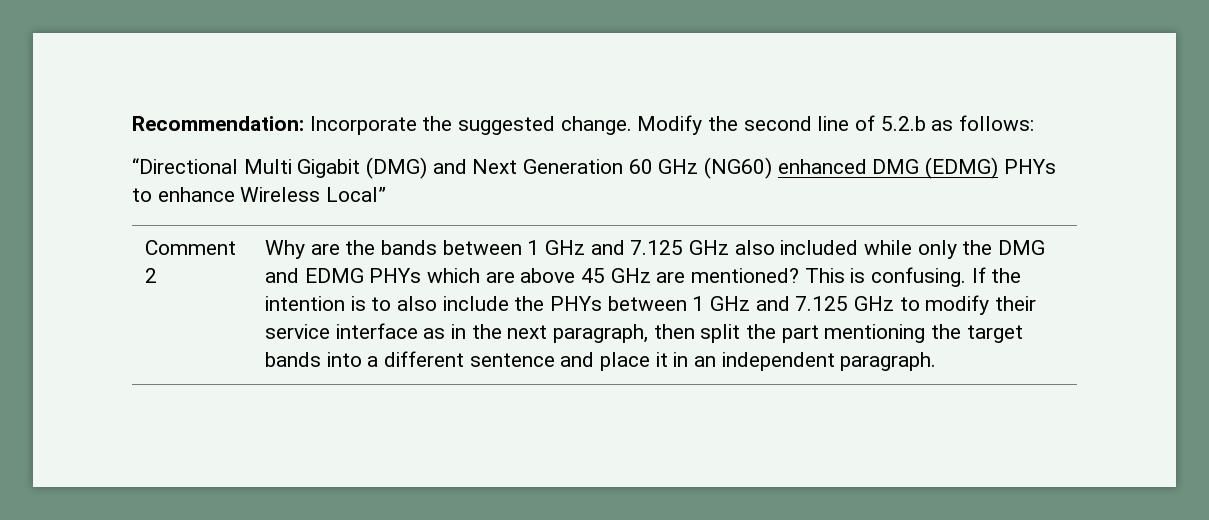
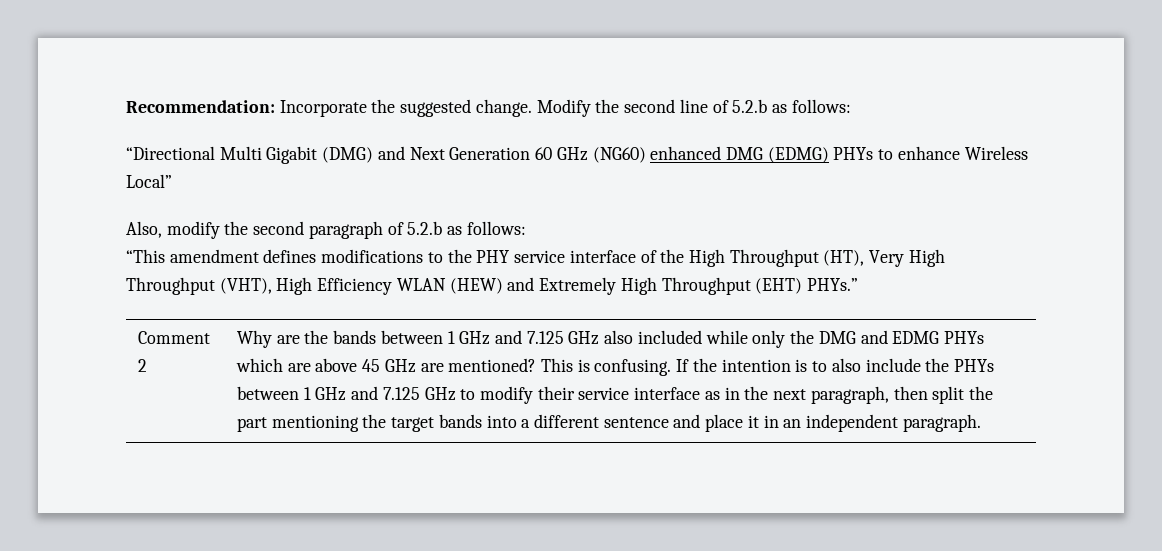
(387, 194) none -> [126,221,526,239] [126,249,945,267] [126,277,858,295] // Also, modify the second paragraph of 5.2.b as follows: // “This amendment defines modifications to the PHY service interface of the High Throughput (HT), Very High Throughput (VHT), High Efficiency WLAN (HEW) and Extremely High Throughput (EHT) PHYs.”

